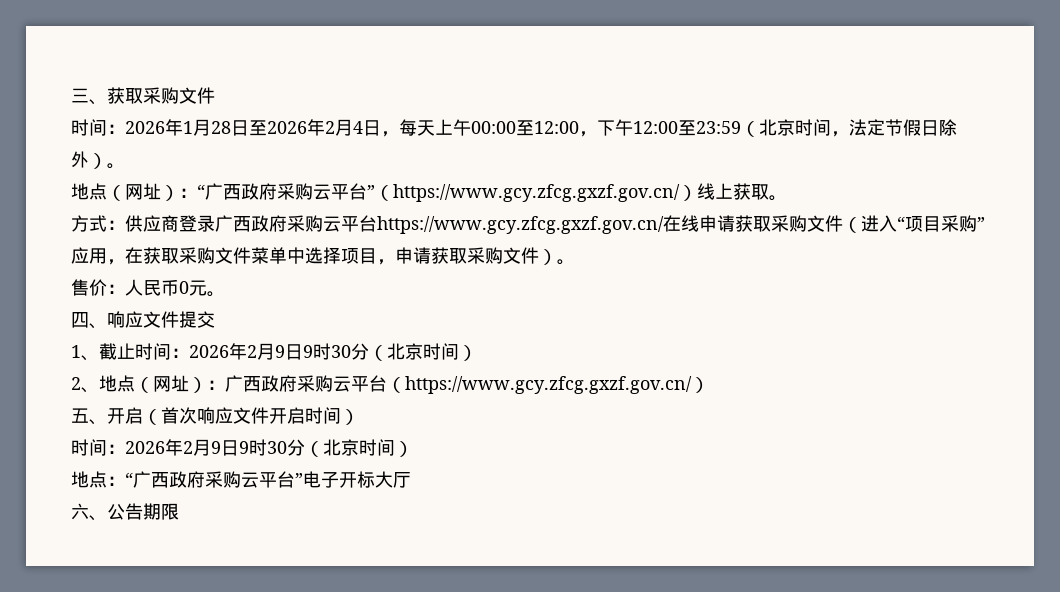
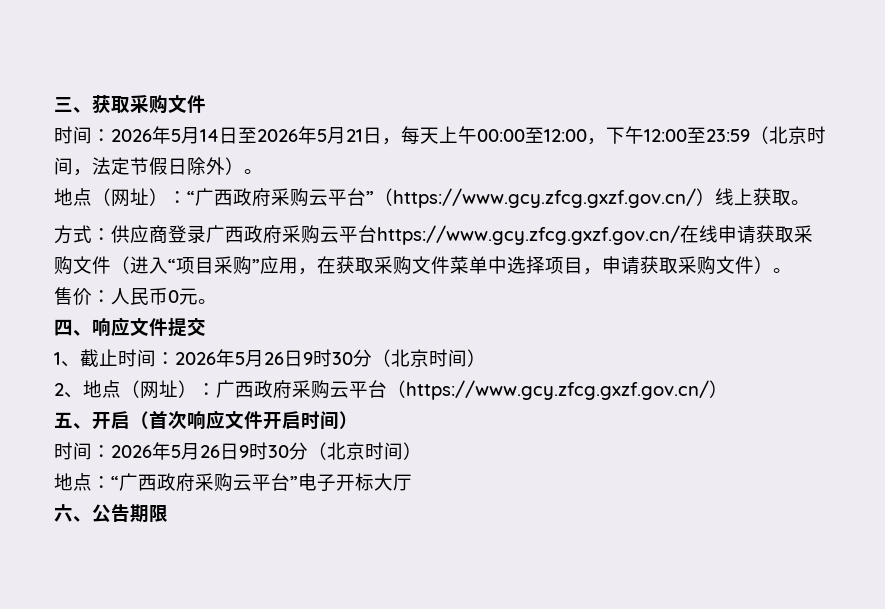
[183,119,363,136] 1月28日至2026年2月4 -> [171,126,363,144] 5月14日至2026年5月21
[247,343,285,360] 2月9 -> [235,350,284,367] 5月26
[183,439,221,456] 2月9 -> [171,443,220,460] 5月26

